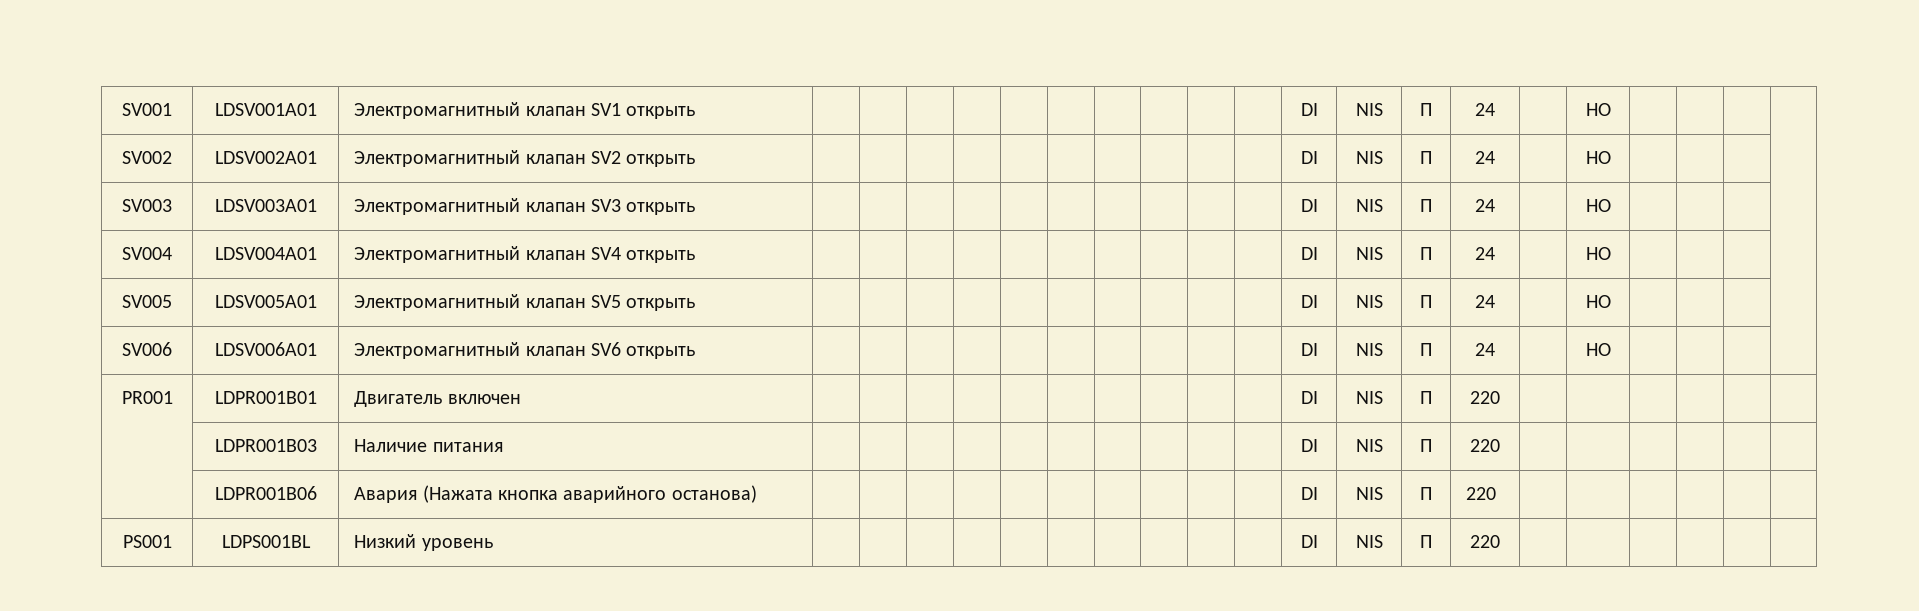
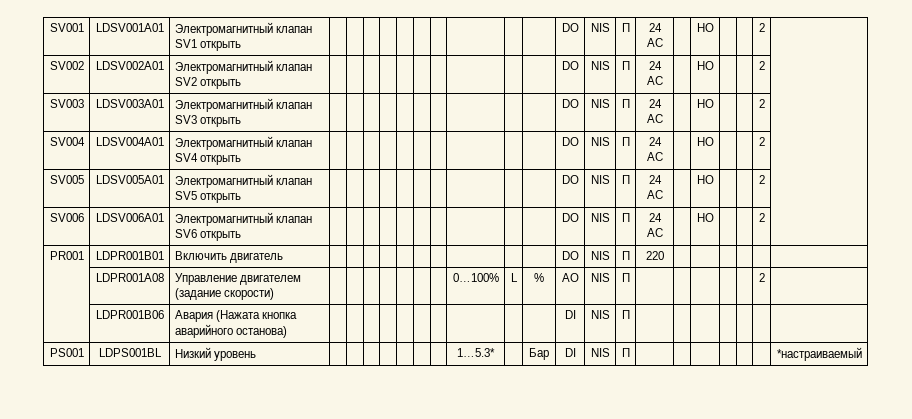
[1300,103,1318,116] [1355,103,1383,116] [1420,103,1432,116] [1475,103,1495,116] [1585,103,1611,116] DI | NIS | П | 24 | | НО | | | -> [561,23,579,32] [590,23,610,32] [621,23,630,32] [648,23,662,32] [646,38,663,47] [696,23,714,32] [758,23,765,32] DO | NIS | П | 24 AC | | НО | | | 2
[1300,151,1318,164] [1355,151,1383,164] [1420,151,1432,164] [1475,151,1495,164] [1585,151,1611,164] DI | NIS | П | 24 | | НО | | | -> [561,61,579,70] [590,61,610,70] [621,61,630,70] [648,61,662,70] [646,76,663,85] [696,61,714,70] [758,61,765,70] DO | NIS | П | 24 AC | | НО | | | 2
[1300,199,1318,212] [1355,199,1383,212] [1420,199,1432,212] [1475,199,1495,212] [1585,199,1611,212] DI | NIS | П | 24 | | НО | | | -> [561,99,579,108] [590,99,610,108] [621,99,630,108] [648,99,662,108] [646,114,663,123] [696,99,714,108] [758,99,765,108] DO | NIS | П | 24 AC | | НО | | | 2
[1300,247,1318,260] [1355,247,1383,260] [1420,247,1432,260] [1475,247,1495,260] [1585,247,1611,260] DI | NIS | П | 24 | | НО | | | -> [561,137,579,146] [590,137,610,146] [621,137,630,146] [648,137,662,146] [646,152,663,161] [696,137,714,146] [758,137,765,146] DO | NIS | П | 24 AC | | НО | | | 2
[1300,295,1318,308] [1355,295,1383,308] [1420,295,1432,308] [1475,295,1495,308] [1585,295,1611,308] DI | NIS | П | 24 | | НО | | | -> [561,175,579,184] [590,175,610,184] [621,175,630,184] [648,175,662,184] [646,190,663,199] [696,175,714,184] [758,175,765,184] DO | NIS | П | 24 AC | | НО | | | 2
[1300,343,1318,356] [1355,343,1383,356] [1420,343,1432,356] [1475,343,1495,356] [1585,343,1611,356] DI | NIS | П | 24 | | НО | | | -> [561,213,579,222] [590,213,610,222] [621,213,630,222] [648,213,662,222] [646,228,663,237] [696,213,714,222] [758,213,765,222] DO | NIS | П | 24 AC | | НО | | | 2
[354,391,521,407] [1300,391,1318,404] [1355,391,1383,404] [1420,391,1432,404] [1470,391,1500,404] [214,439,317,452] [354,439,503,452] [1300,439,1318,452] [1355,439,1383,452] [1420,439,1432,452] [1470,439,1500,452] Двигатель включен | | | | | | | | | | | DI | NIS | П | 220 | | | | | | // | LDPR001B03 | Наличие питания | | | | | | | | | | | DI | NIS | П | 220 | | | | | -> [174,251,283,263] [561,251,579,260] [590,251,610,260] [621,251,630,260] [645,251,664,260] [95,273,164,282] [174,273,301,285] [174,288,274,300] [452,273,499,282] [510,273,518,282] [534,273,544,282] [561,273,579,282] [590,273,610,282] [621,273,630,282] [758,273,765,282] Включить двигатель | | | | | | | | | | | DO | NIS | П | 220 | | | | | | // | LDPR001A08 | Управление двигателем (задание скорости) | | | | | | | | 0…100% | L | % | AO | NIS | П | | | | | | 2
[1466,487,1497,500] 220 -> (630, 314) none
[1300,535,1318,548] [1355,535,1383,548] [1420,535,1432,548] [1470,535,1500,548] | | | DI | NIS | П | 220 | | | | | | -> [457,348,495,357] [529,348,549,360] [564,348,576,357] [590,348,610,357] [621,348,630,357] [776,347,862,361] 1…5.3* | | Бар | DI | NIS | П | | | | | | | *настраиваемый

